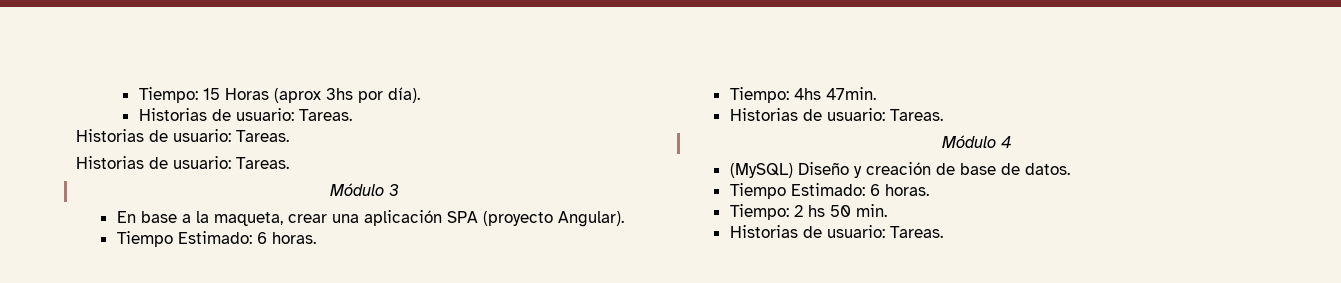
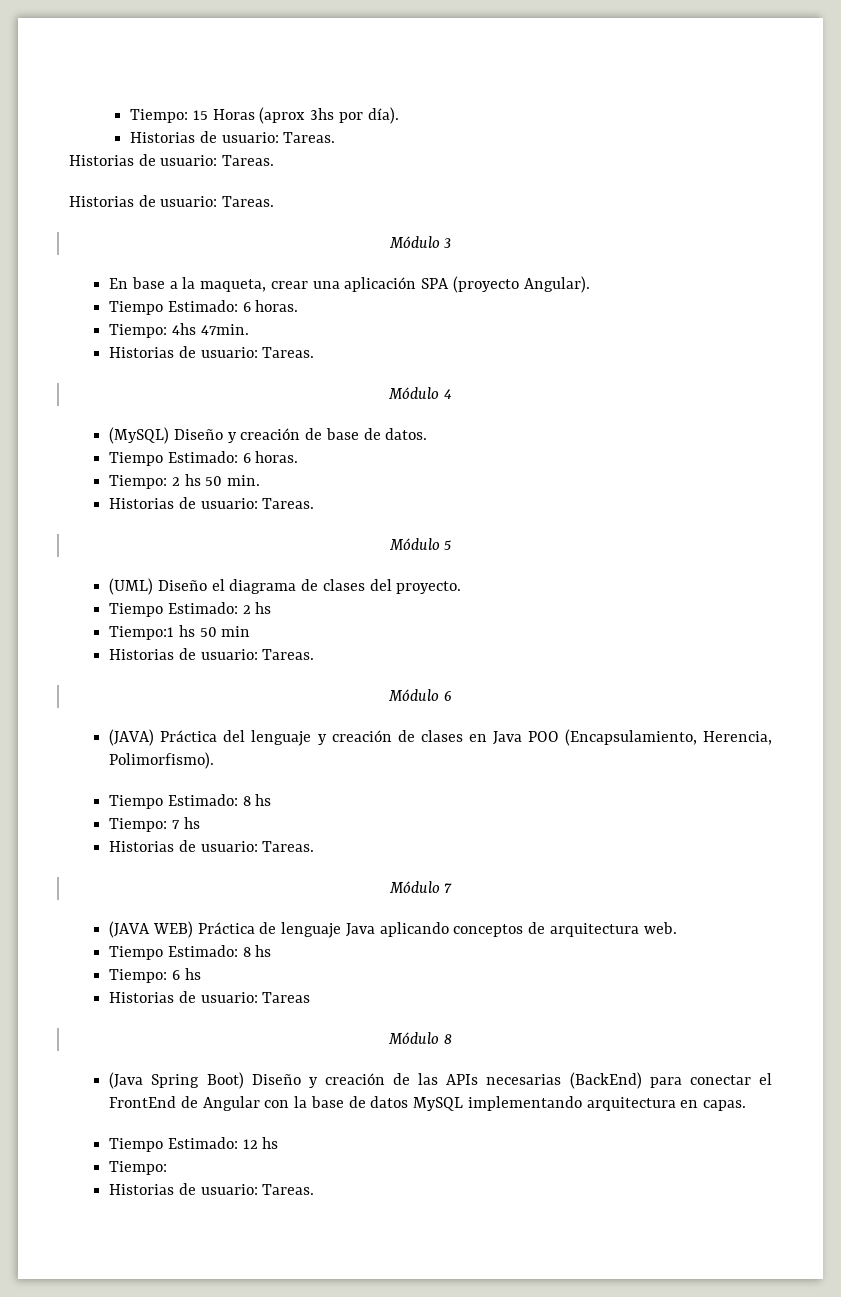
(943, 232) none -> [388,538,452,550] [109,578,462,595] [109,602,272,617] [109,625,251,640] [109,648,315,660] [388,689,452,701] [109,729,772,746] [109,752,215,769] [109,794,272,809] [109,817,200,832] [109,840,315,852] [388,881,453,893] [109,921,677,938] [109,945,272,960] [109,968,201,983] [109,991,311,1003] [388,1032,452,1044] [109,1072,772,1089] [109,1096,746,1111] [109,1137,279,1152] [109,1161,168,1175] [109,1183,315,1195] // Módulo 5 // (UML) Diseño el diagrama de clases del proyecto. // Tiempo Estimado: 2 hs // Tiempo:1 hs 50 min // Historias de usuario: Tareas. // Módulo 6 // (JAVA) Práctica del lenguaje y creación de clases en Java POO (Encapsulamiento, Herencia, Polimorfismo). // Tiempo Estimado: 8 hs // Tiempo: 7 hs // Historias de usuario: Tareas. // Módulo 7 // (JAVA WEB) Práctica de lenguaje Java aplicando conceptos de arquitectura web. // Tiempo Estimado: 8 hs // Tiempo: 6 hs // Historias de usuario: Tareas // Módulo 8 // (Java Spring Boot) Diseño y creación de las APIs necesarias (BackEnd) para conectar el FrontEnd de Angular con la base de datos MySQL implementando arquitectura en capas. // Tiempo Estimado: 12 hs // Tiempo: // Historias de usuario: Tareas.

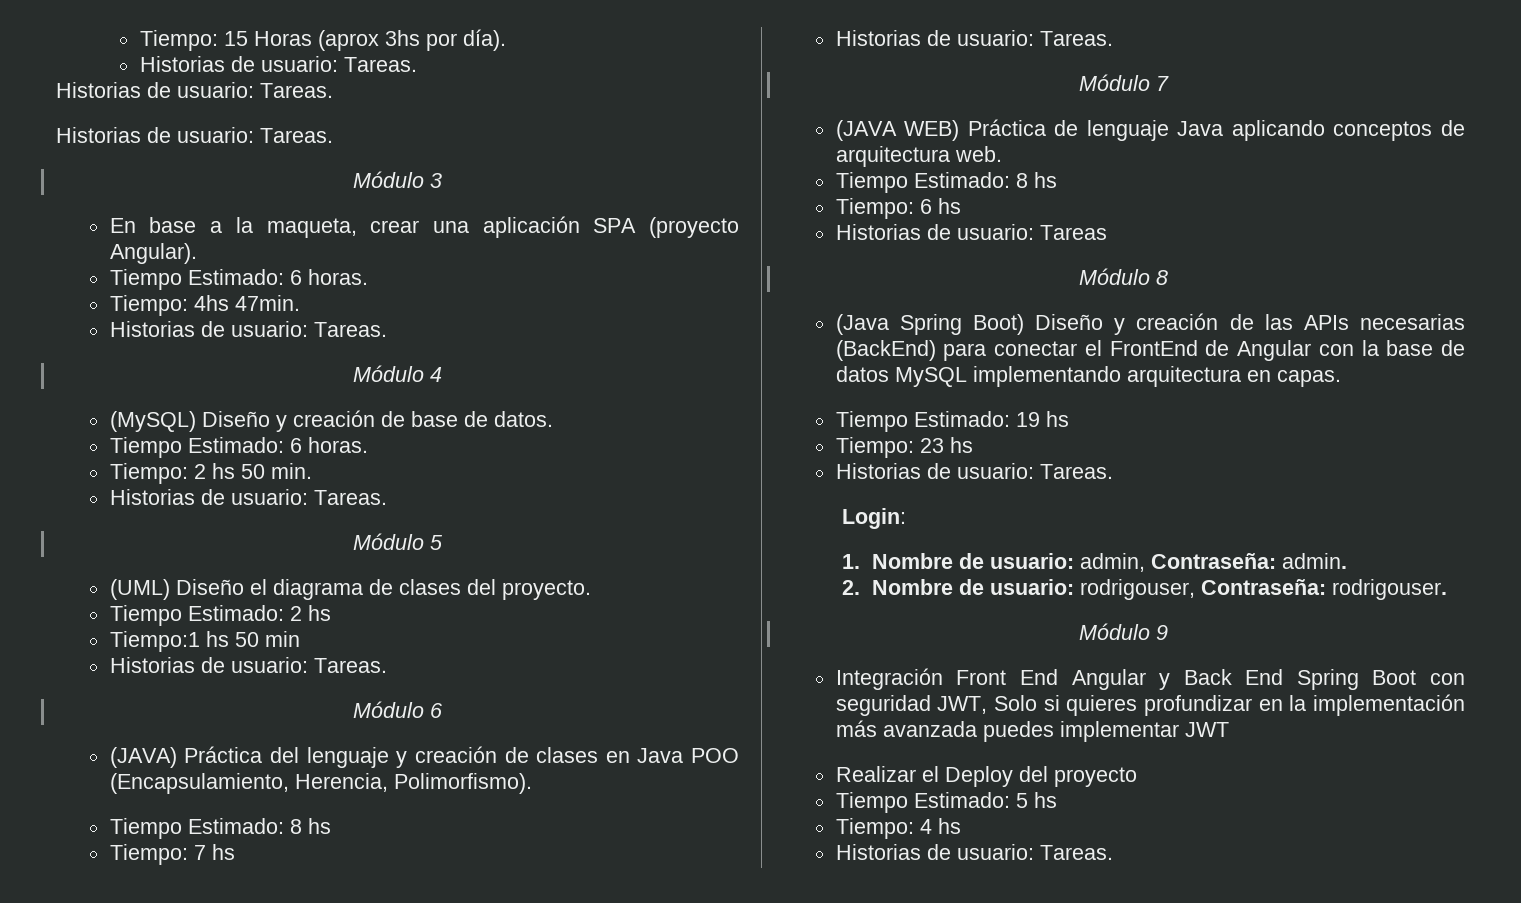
[242,1137,279,1149] [109,1161,168,1175] [109,1183,315,1195] 12 hs // Tiempo: // Historias de usuario: Tareas. -> [1015,411,1069,427] [835,437,973,458] [835,463,1113,479] [842,508,907,529] [842,553,1348,572] [842,579,1448,600] [1079,623,1168,640] [835,668,1466,690] [835,694,1465,716] [835,720,1229,742] [835,766,1137,787] [835,792,1057,813] [835,818,961,839] [835,844,1113,860] 19 hs // Tiempo: 23 hs // Historias de usuario: Tareas. // Login: // 1. Nombre de usuario: admin, Contraseña: admin. // 2. Nombre de usuario: rodrigouser, Contraseña: rodrigouser. // Módulo 9 // Integración Front End Angular y Back End Spring Boot con seguridad JWT, Solo si quieres profundizar en la implementación más avanzada puedes implementar JWT // Realizar el Deploy del proyecto // Tiempo Estimado: 5 hs // Tiempo: 4 hs // Historias de usuario: Tareas.

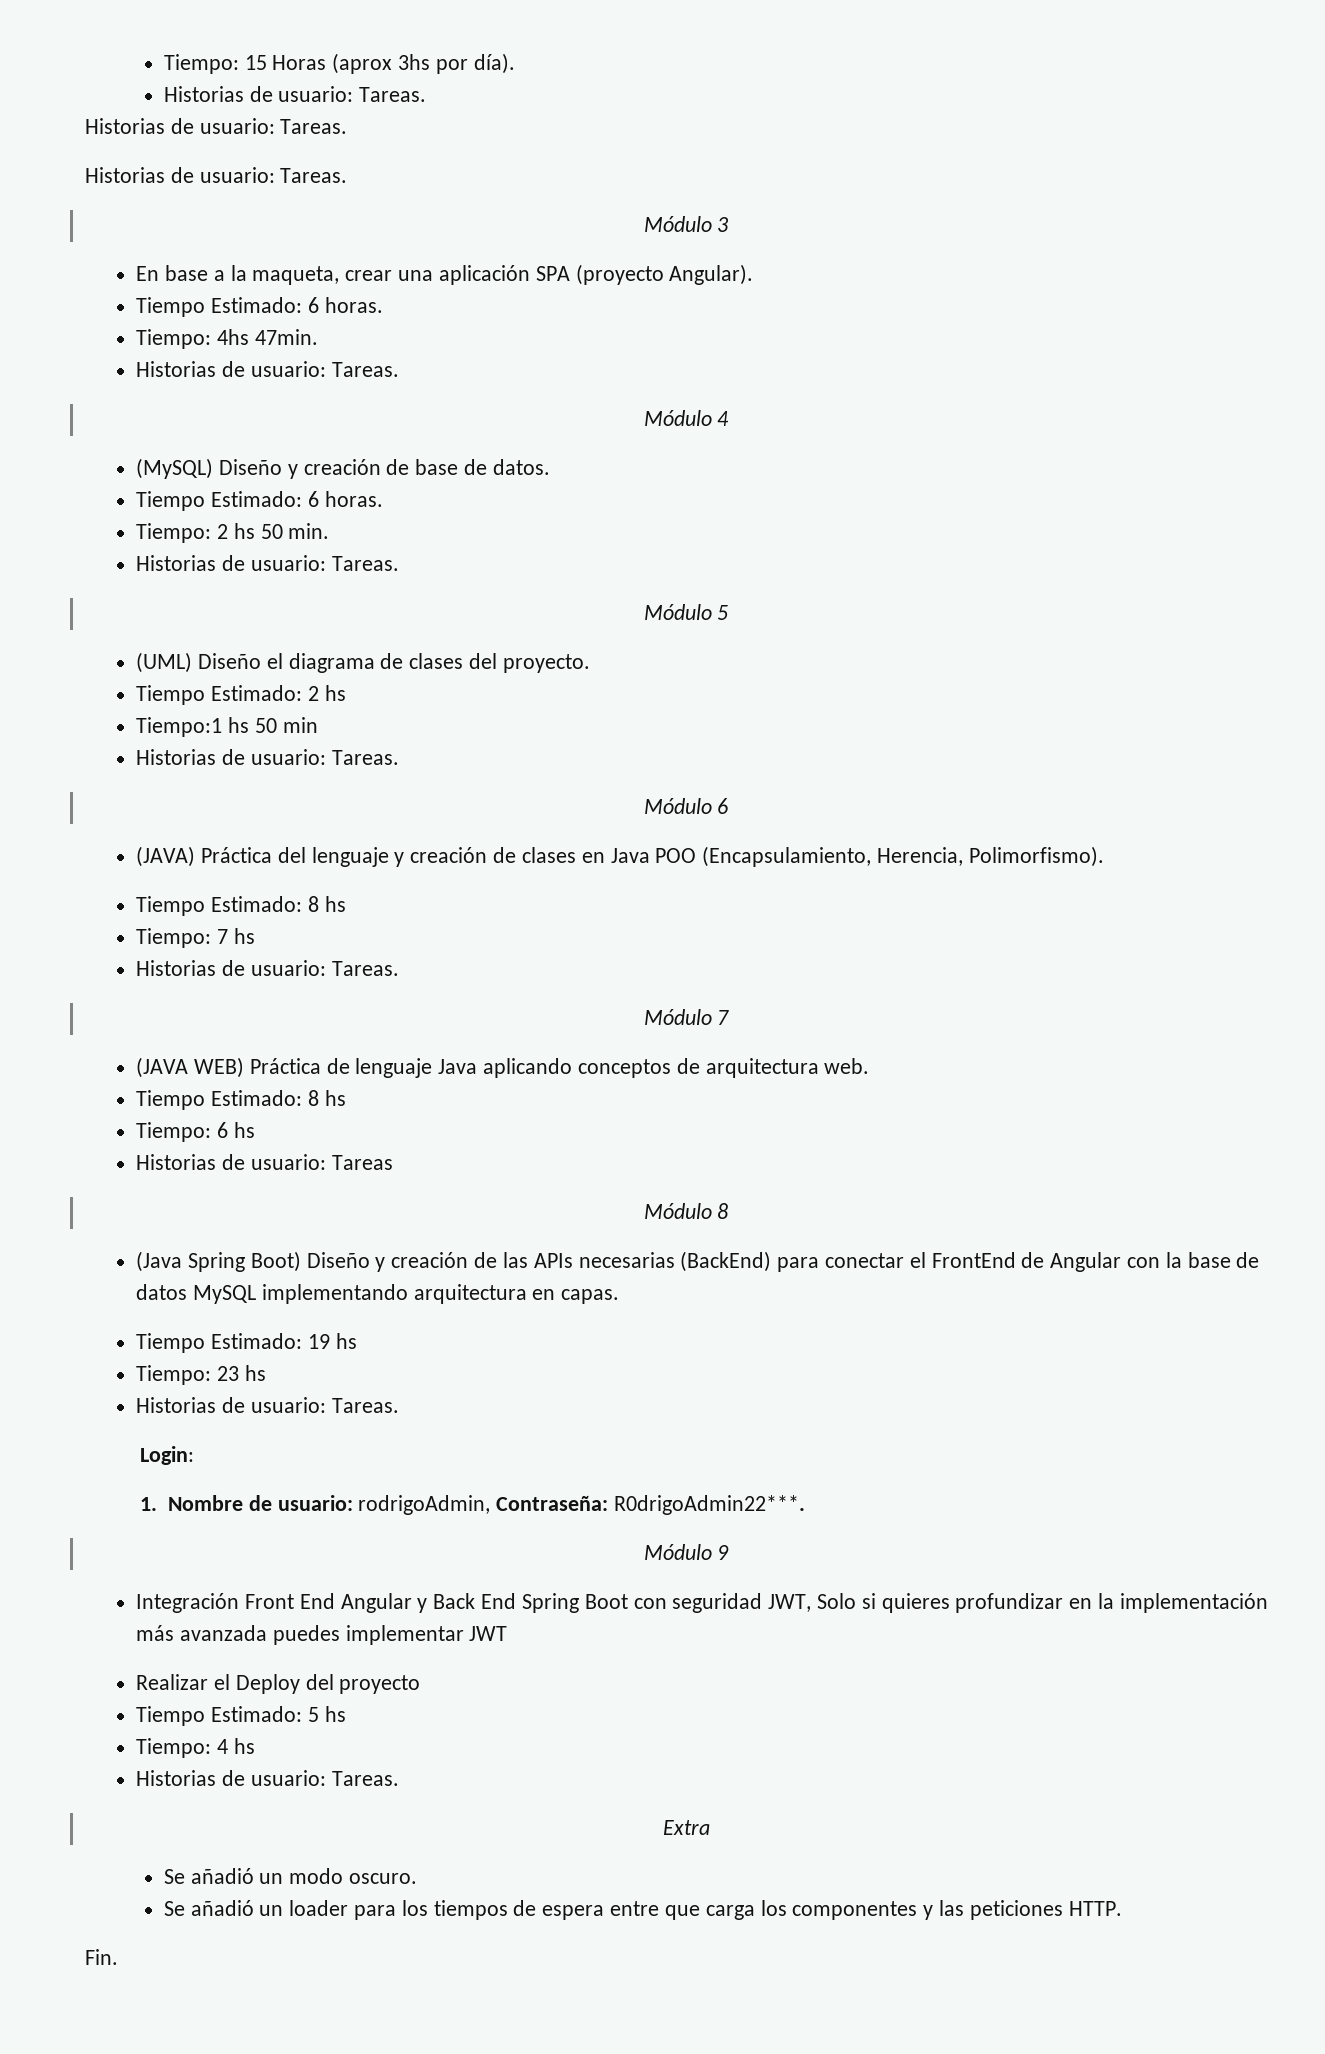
[1080,553,1348,572] [842,579,1448,600] admin, Contraseña: admin. // 2. Nombre de usuario: rodrigouser, Contraseña: rodrigouser. -> [358,1495,805,1515] rodrigoAdmin, Contraseña: R0drigoAdmin22***.
(1113, 852) none -> [662,1820,710,1835] [163,1868,418,1884] [163,1900,1122,1920] [85,1949,118,1965] // Extra // Se añadió un modo oscuro. // Se añadió un loader para los tiempos de espera entre que carga los componentes y las peticiones HTTP. // Fin.

